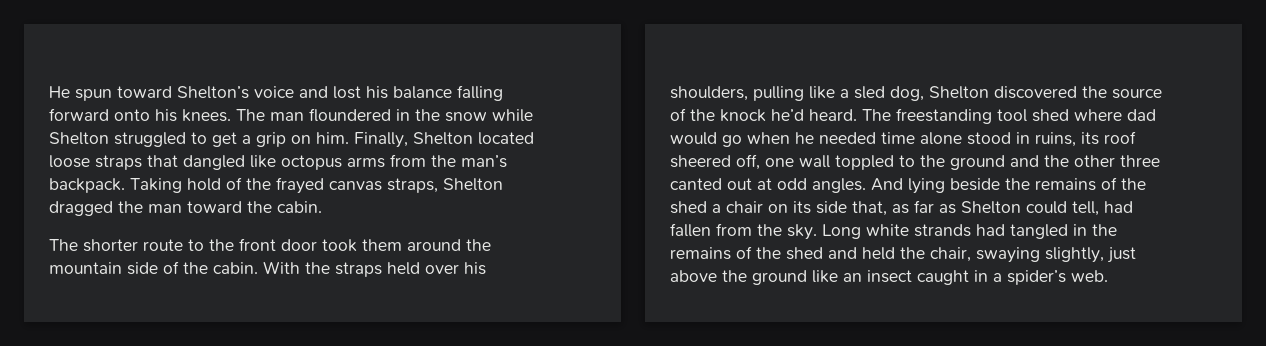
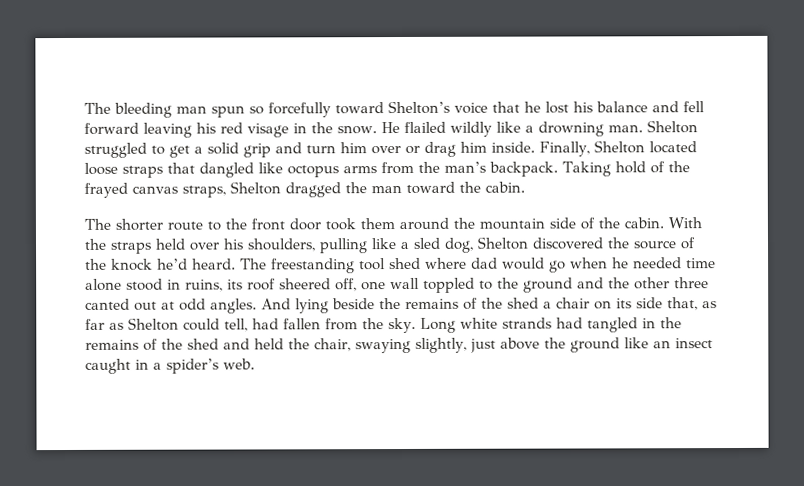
[49,86,112,101] He spun -> [84,102,331,118] The bleeding man spun so forcefully
[299,86,328,98] and -> [492,101,541,113] that he
[457,85,503,101] [49,108,533,122] falling forward onto his knees. The man floundered in the snow while -> [652,101,705,113] [84,121,643,138] and fell forward leaving his red visage in the snow. He flailed wildly like a drowning man.
[256,132,349,147] grip on him. -> [207,141,535,158] solid grip and turn him over or drag him inside.

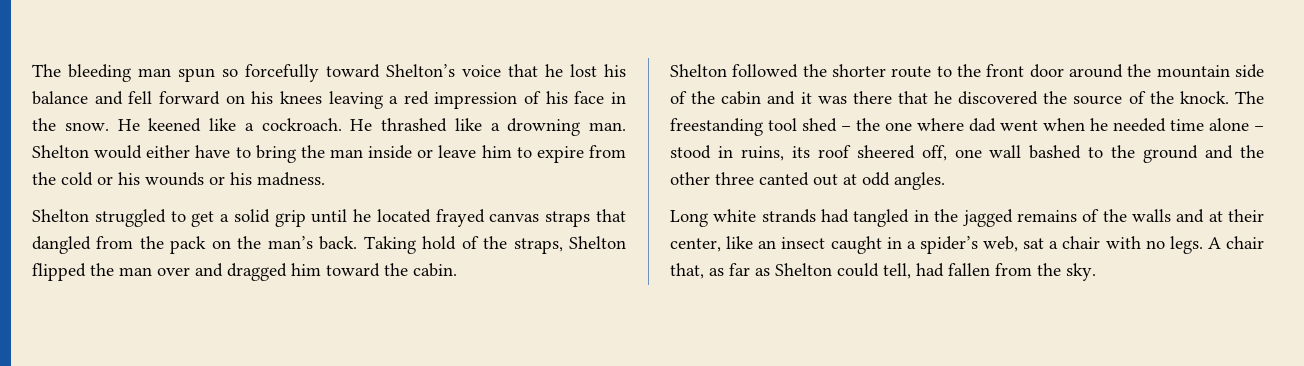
[143,121,492,138] leaving his red visage in the snow. He flailed wildly -> [225,91,626,109] [32,118,447,132] on his knees leaving a red impression of his face in the snow. He keened like a cockroach. He thrashed
(698, 127) none -> [94,145,627,163] [32,172,325,186] [32,209,89,222] would either have to bring the man inside or leave him to expire from the cold or his wounds or his madness. // Shelton
[275,140,697,157] [84,161,558,178] and turn him over or drag him inside. Finally, Shelton located loose straps that dangled like octopus arms from the man’s backpack. -> [311,209,626,227] [32,236,358,254] until he located frayed canvas straps that dangled from the pack on the man’s back.
[84,182,178,198] frayed canvas -> (508, 242) none
[285,182,402,198] dragged the man -> [32,263,321,281] flipped the man over and dragged him
[84,218,111,230] The -> [670,64,827,78] Shelton followed the
[325,218,395,231] took them -> (1064, 71) none
[624,217,702,229] [84,236,529,254] cabin. With the straps held over his shoulders, pulling like a sled dog, Shelton -> [721,91,953,105] cabin and it was there that he
[111,258,236,271] knock he’d heard. -> [1179,91,1229,104] knock.
[425,257,566,273] where dad would go -> [841,118,1038,132] – the one where dad went
(122, 284) none -> [1254,126,1264,131] –
[423,277,475,293] toppled -> [1029,145,1082,159] bashed
[261,297,663,314] And lying beside the remains of the shed a chair on its side -> [670,209,1264,227] [670,236,1264,254] // Long white strands had tangled in the jagged remains of the walls and at their center, like an insect caught in a spider’s web, sat a chair with no legs. A chair
[419,317,682,333] [85,337,713,354] [85,358,255,374] Long white strands had tangled in the remains of the shed and held the chair, swaying slightly, just above the ground like an insect caught in a spider’s web. -> (1096, 272) none

